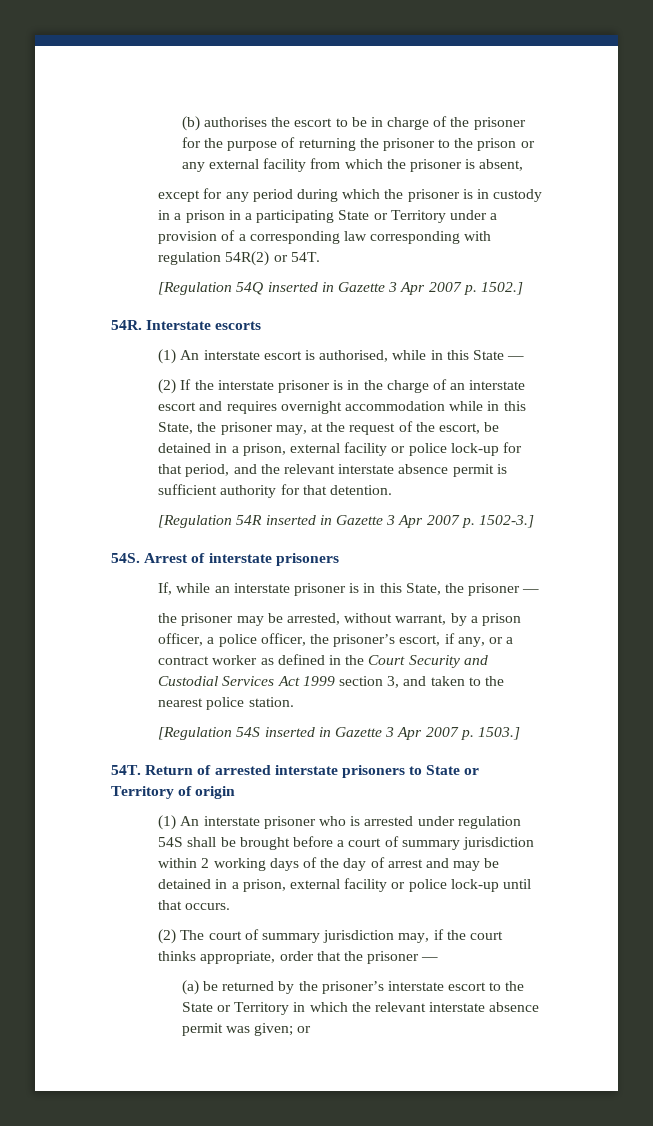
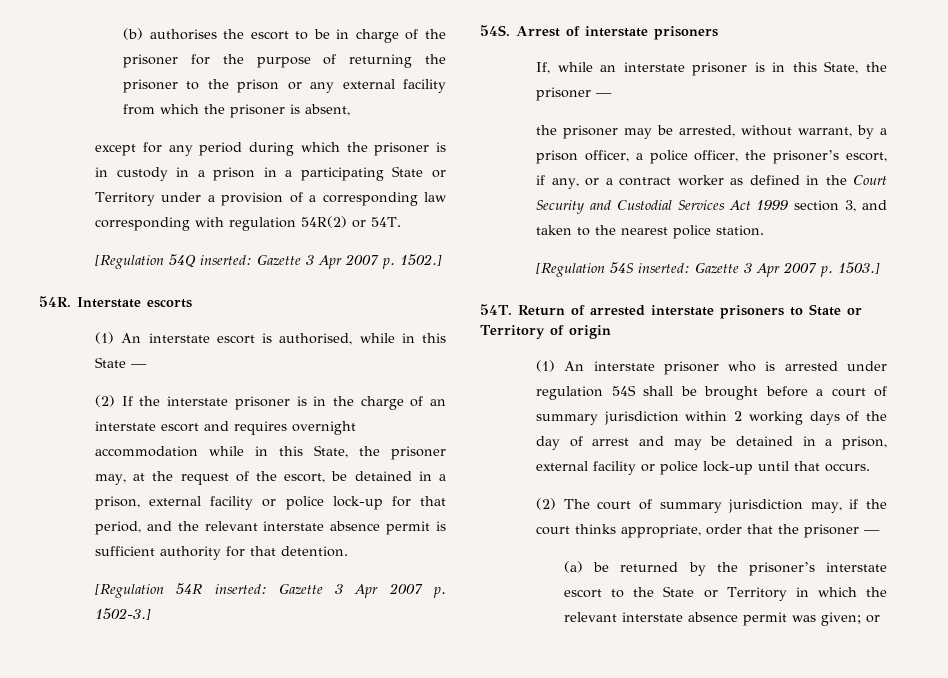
[267,282,334,292] inserted in -> [200,255,253,265] inserted:
[265,515,332,525] inserted in -> [214,584,267,594] inserted:
[264,727,331,737] inserted in -> [638,263,691,273] inserted:

